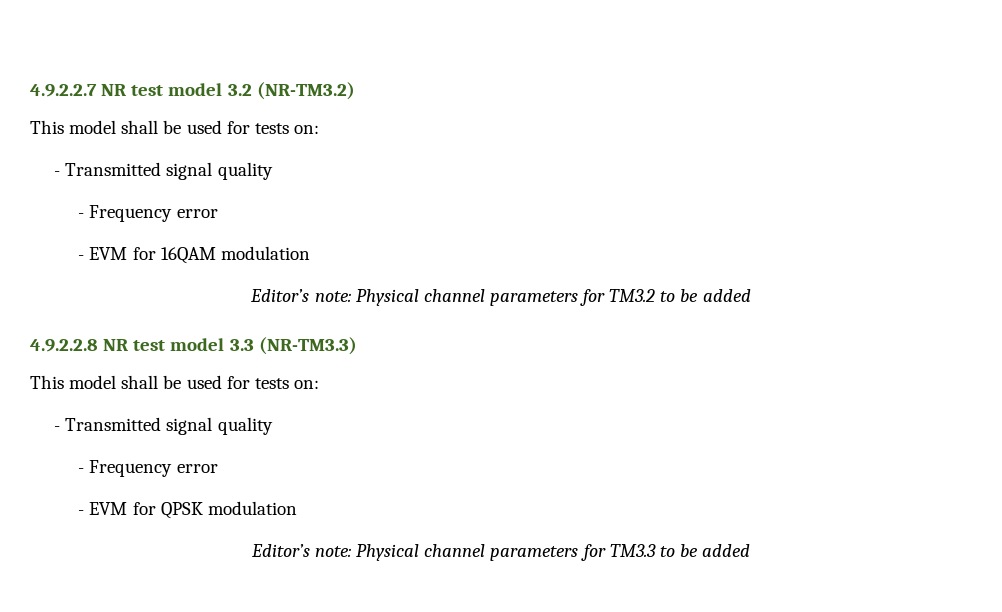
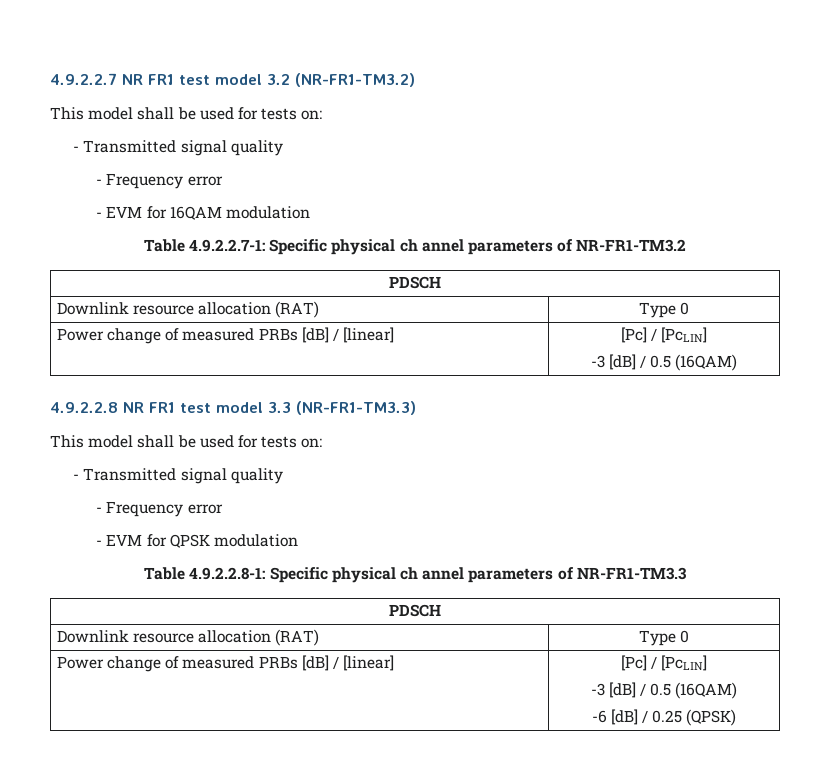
(127, 90) none -> [148,74,174,85] FR1
[256,82,355,100] (NR-TM3.2) -> [295,73,415,87] (NR-FR1-TM3.2)
[250,289,751,306] Editor’s note: Physical channel parameters for TM3.2 to be added -> [143,239,687,255] [389,276,441,289] [56,301,320,318] [638,302,690,318] [56,327,395,344] [620,327,708,343] [590,354,738,371] Table 4.9.2.2.7-1: Specific physical ch annel parameters of NR-FR1-TM3.2 // PDSCH // Downlink resource allocation (RAT) | Type 0 // Power change of measured PRBs [dB] / [linear] | [Pc] / [PcLIN] // -3 [dB] / 0.5 (16QAM)
(129, 345) none -> [149,402,175,413] FR1
[258,337,357,355] (NR-TM3.3) -> [296,401,416,415] (NR-FR1-TM3.3)
[250,544,751,561] Editor’s note: Physical channel parameters for TM3.3 to be added -> [144,567,687,583] [389,604,441,617] [56,629,320,646] [638,630,690,646] [56,655,395,672] [620,655,708,671] [590,682,738,699] [591,709,737,726] Table 4.9.2.2.8-1: Specific physical ch annel parameters of NR-FR1-TM3.3 // PDSCH // Downlink resource allocation (RAT) | Type 0 // Power change of measured PRBs [dB] / [linear] | [Pc] / [PcLIN] // -3 [dB] / 0.5 (16QAM) // -6 [dB] / 0.25 (QPSK)

